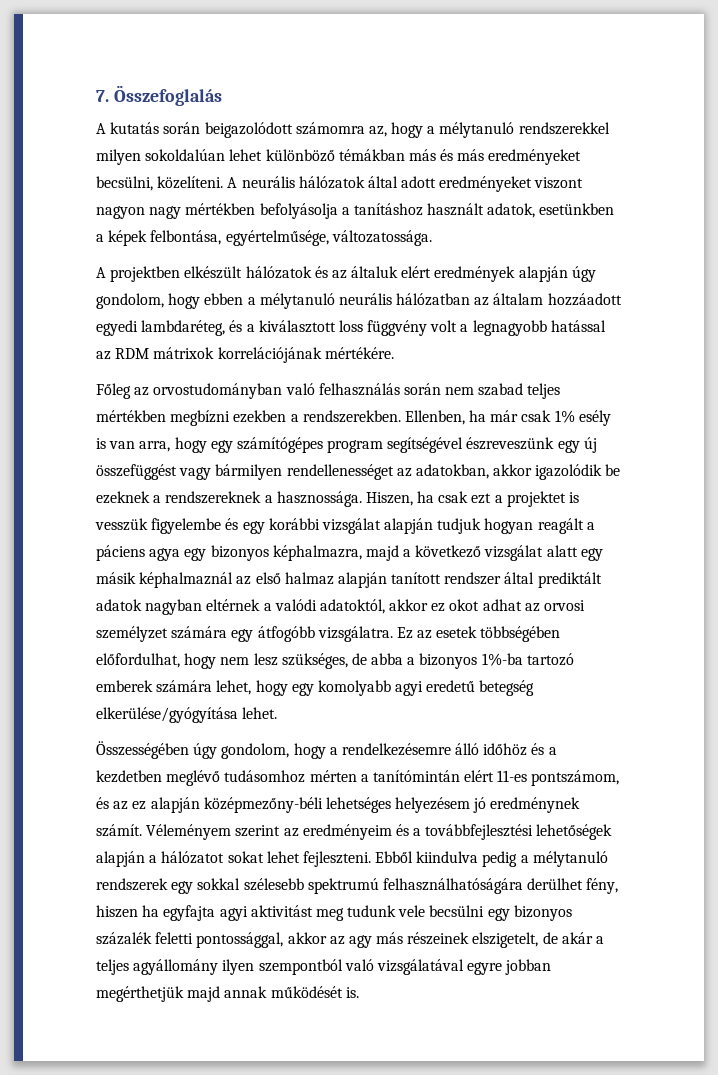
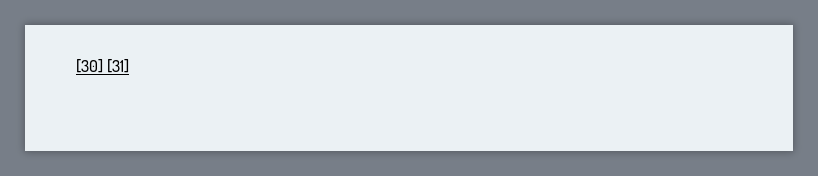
[96,85,222,106] [96,122,610,138] [96,149,582,165] [96,176,584,192] [96,203,615,219] [96,230,432,246] [96,266,596,282] [96,293,622,309] [96,320,606,336] [96,347,394,363] [96,383,561,399] [96,410,611,426] [96,437,597,453] [96,464,621,480] [96,491,580,507] [95,518,595,534] [96,545,603,561] [96,572,602,588] [96,599,586,615] [96,626,561,642] [96,653,574,669] [96,680,535,696] [96,707,278,723] [96,741,557,759] [96,770,620,786] [96,797,581,813] [96,824,613,840] [96,851,608,867] [96,878,619,894] [96,905,572,921] [96,932,605,948] [96,959,552,975] [96,986,359,1002] 7. Összefoglalás // A kutatás során beigazolódott számomra az, hogy a mélytanuló rendszerekkel milyen sokoldalúan lehet különböző témákban más és más eredményeket becsülni, közelíteni. A neurális hálózatok által adott eredményeket viszont nagyon nagy mértékben befolyásolja a tanításhoz használt adatok, esetünkben a képek felbontása, egyértelműsége, változatossága. // A projektben elkészült hálózatok és az általuk elért eredmények alapján úgy gondolom, hogy ebben a mélytanuló neurális hálózatban az általam hozzáadott egyedi lambdaréteg, és a kiválasztott loss függvény volt a legnagyobb hatással az RDM mátrixok korrelációjának mértékére. // Főleg az orvostudományban való felhasználás során nem szabad teljes mértékben megbízni ezekben a rendszerekben. Ellenben, ha már csak 1% esély is van arra, hogy egy számítógépes program segítségével észreveszünk egy új összefüggést vagy bármilyen rendellenességet az adatokban, akkor igazolódik be ezeknek a rendszereknek a hasznossága. Hiszen, ha csak ezt a projektet is vesszük figyelembe és egy korábbi vizsgálat alapján tudjuk hogyan reagált a páciens agya egy bizonyos képhalmazra, majd a következő vizsgálat alatt egy másik képhalmaznál az első halmaz alapján tanított rendszer által prediktált adatok nagyban eltérnek a valódi adatoktól, akkor ez okot adhat az orvosi személyzet számára egy átfogóbb vizsgálatra. Ez az esetek többségében előfordulhat, hogy nem lesz szükséges, de abba a bizonyos 1%-ba tartozó emberek számára lehet, hogy egy komolyabb agyi eredetű betegség elkerülése/gyógyítása lehet. // Összességében úgy gondolom, hogy a rendelkezésemre álló időhöz és a kezdetben meglévő tudásomhoz mérten a tanítómintán elért 11-es pontszámom, és az ez alapján középmezőny-béli lehetséges helyezésem jó eredménynek számít. Véleményem szerint az eredményeim és a továbbfejlesztési lehetőségek alapján a hálózatot sokat lehet fejleszteni. Ebből kiindulva pedig a mélytanuló rendszerek egy sokkal szélesebb spektrumú felhasználhatóságára derülhet fény, hiszen ha egyfajta agyi aktivitást meg tudunk vele becsülni egy bizonyos százalék feletti pontossággal, akkor az agy más részeinek elszigetelt, de akár a teljes agyállomány ilyen szempontból való vizsgálatával egyre jobban megérthetjük majd annak működését is. -> [76,59,130,73] [30] [31]

